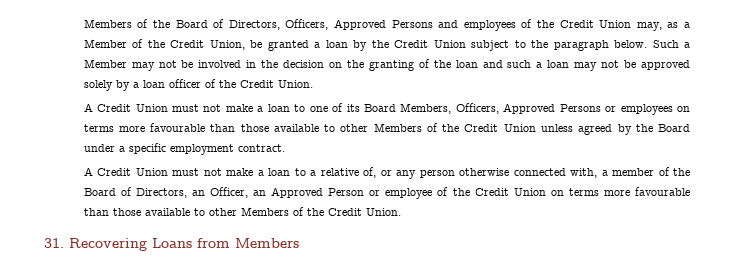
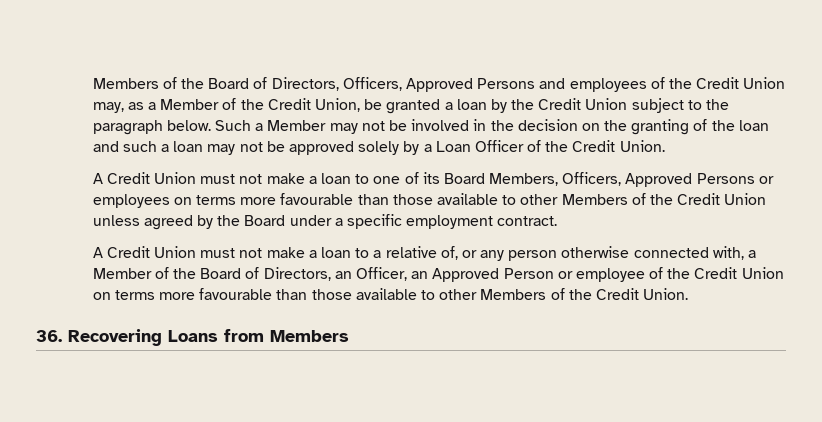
[142,79,201,88] loan officer -> [435,140,524,152] Loan Officer
[612,168,655,176] member -> [92,268,152,279] Member
[44,238,64,248] 31. -> [36,330,62,342] 36.

